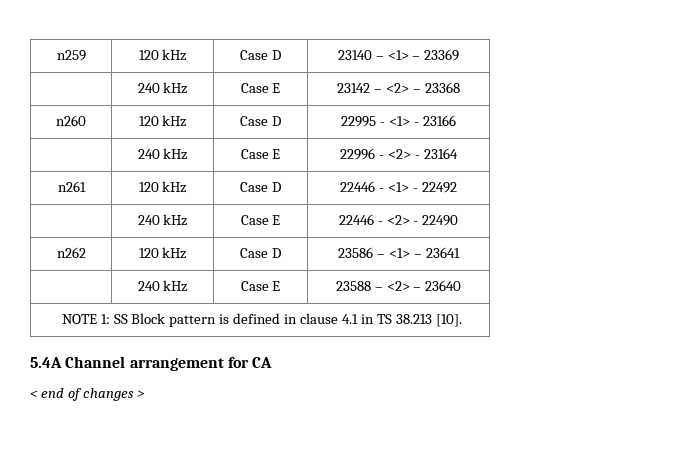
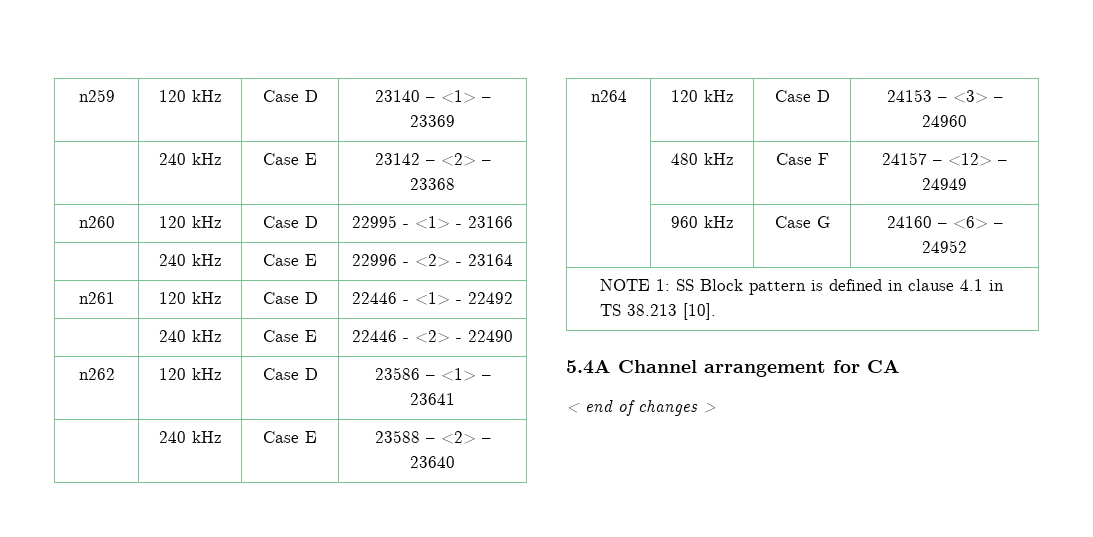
(462, 285) none -> [590,90,627,102] [670,90,734,102] [774,90,830,102] [886,89,1003,103] [922,115,967,127] [670,153,734,165] [775,153,829,165] [882,152,1007,166] [922,178,967,190] [670,216,734,228] [774,216,830,228] [886,216,1003,229] [922,240,967,253] // n264 | 120 kHz | Case D | 24153 – <3> – 24960 // | 480 kHz | Case F | 24157 – <12> – 24949 // | 960 kHz | Case G | 24160 – <6> – 24952

